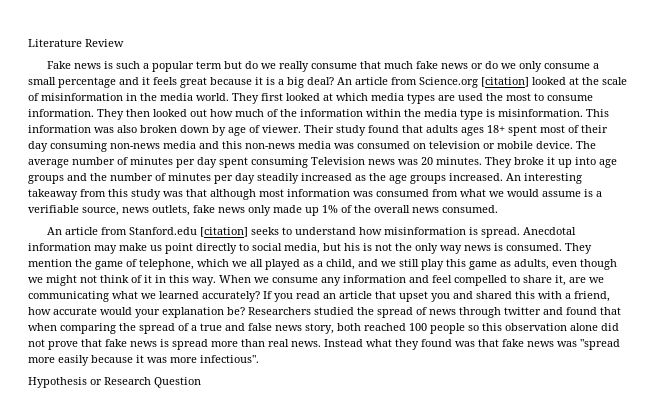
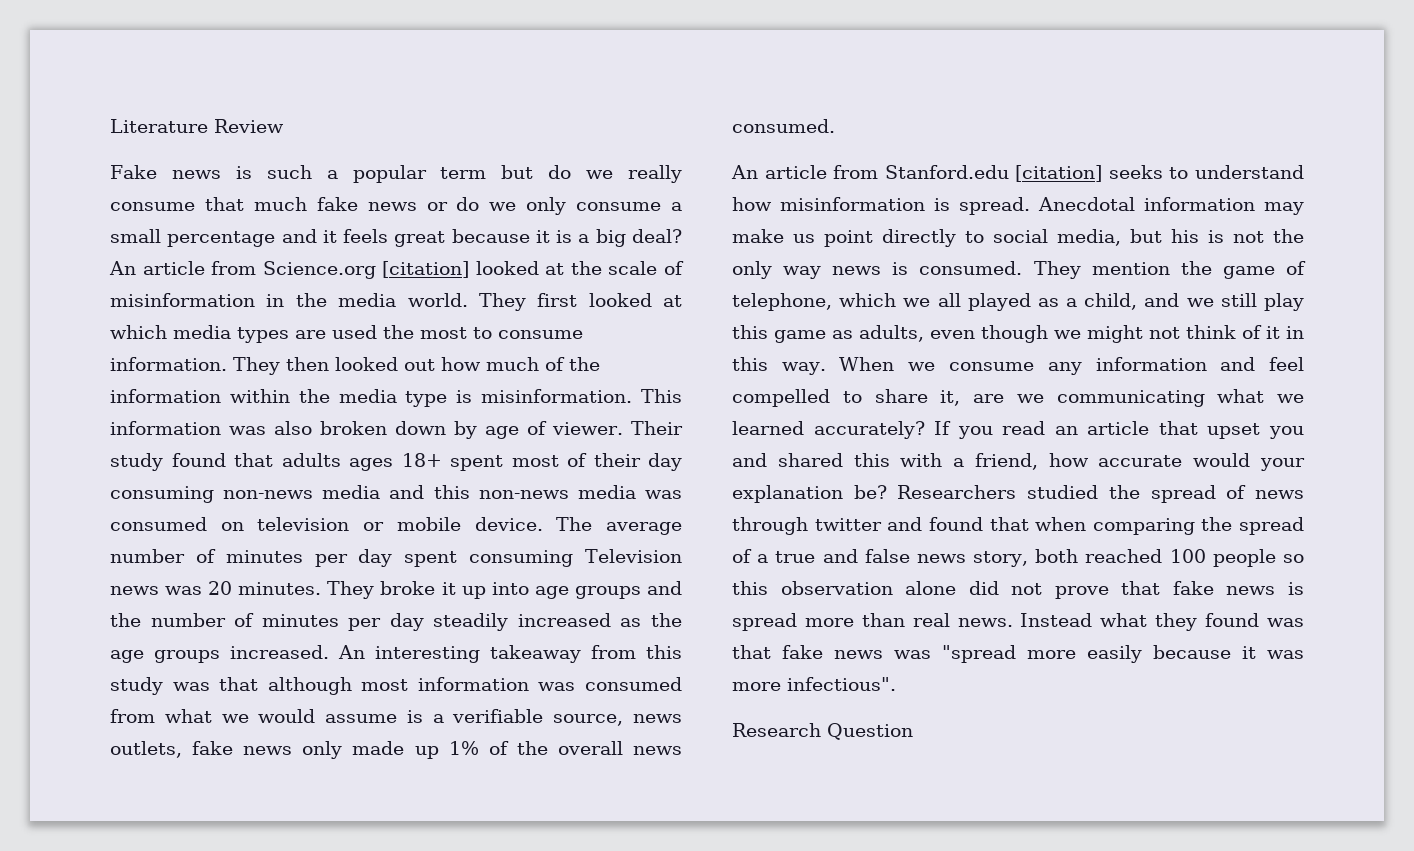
[28,377,102,388] Hypothesis or -> (896, 684) none

